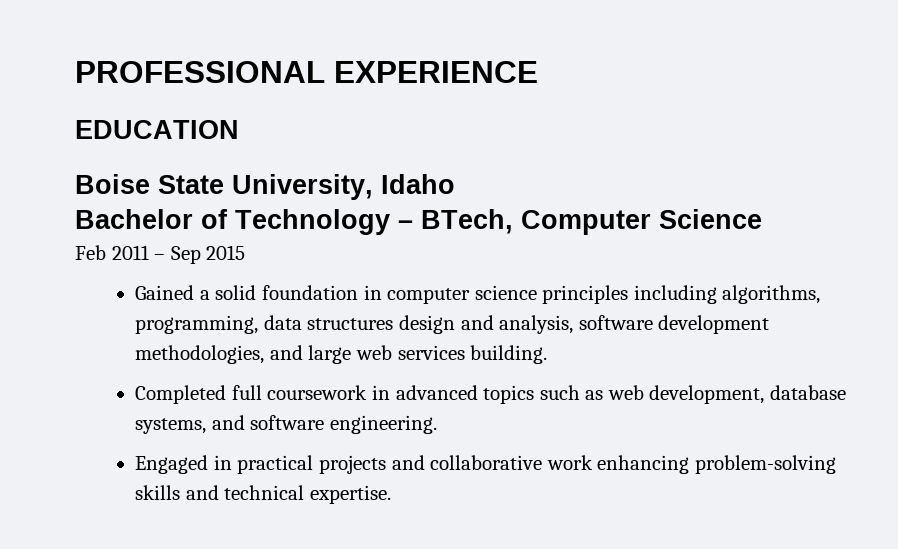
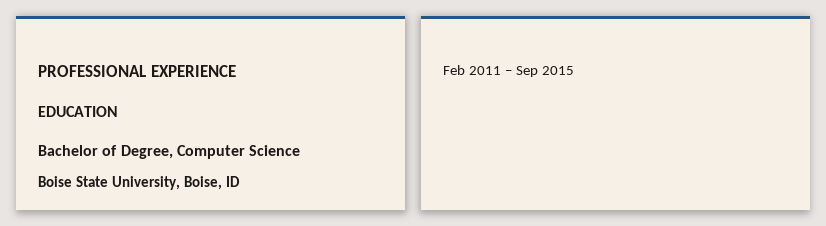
[75,174,455,200] [75,209,762,235] Boise State University, Idaho // Bachelor of Technology – BTech, Computer Science -> [38,145,301,159] [38,176,240,190] Bachelor of Degree, Computer Science // Boise State University, Boise, ID
[135,285,821,304] [135,315,770,334] [135,345,548,364] [135,385,846,404] [135,415,438,434] [135,455,836,474] [135,485,392,504] // Gained a solid foundation in computer science principles including algorithms, programming, data structures design and analysis, software development methodologies, and large web services building. // Completed full coursework in advanced topics such as web development, database systems, and software engineering. // Engaged in practical projects and collaborative work enhancing problem-solving skills and technical expertise. -> (574, 70) none

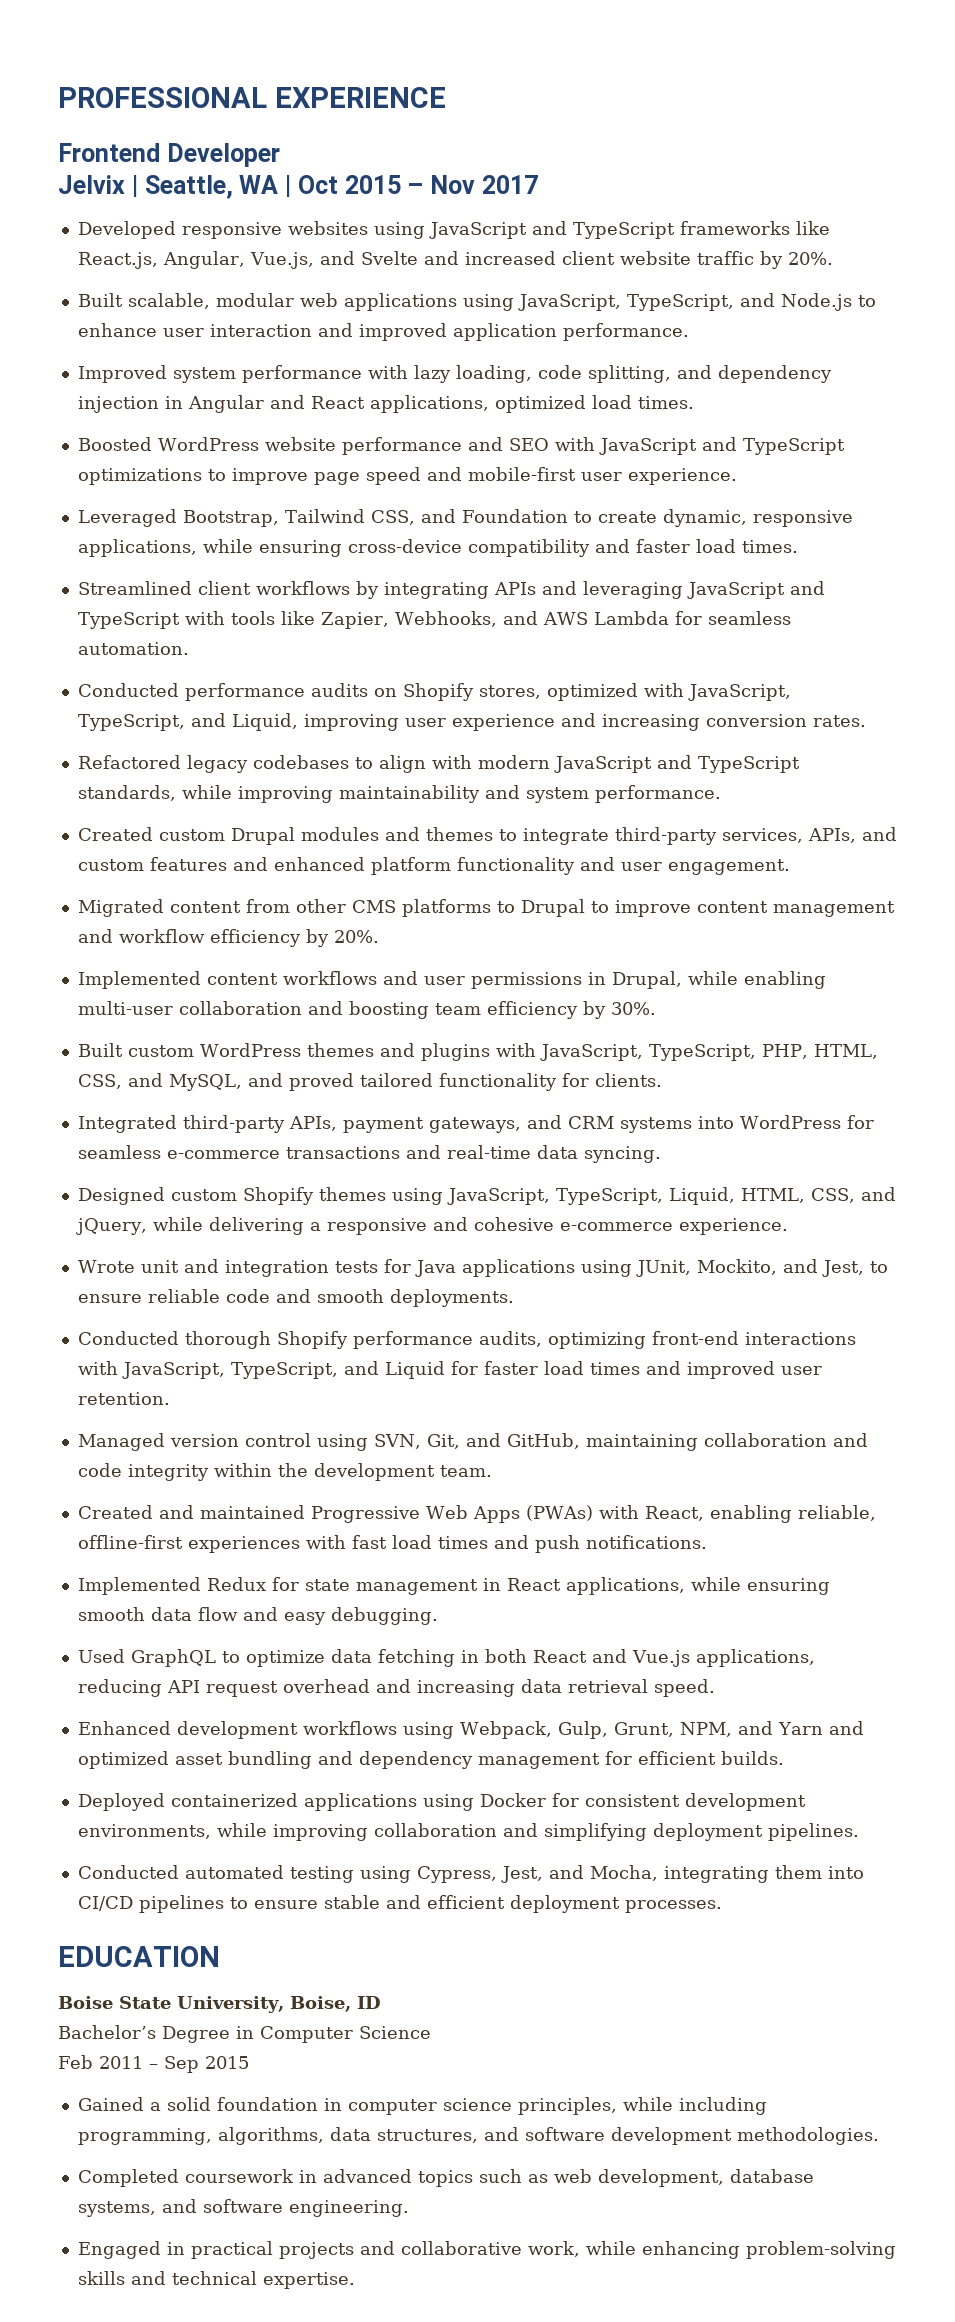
[38,106,118,117] [38,145,301,159] EDUCATION // Bachelor of Degree, Computer Science -> [58,143,280,167] [58,175,538,199] [77,221,830,239] [77,251,833,269] [77,293,876,311] [77,323,689,341] [77,365,832,383] [77,395,694,413] [77,437,845,455] [77,467,737,485] [77,509,853,527] [77,539,798,557] [77,581,825,599] [77,611,791,629] [77,642,189,655] [77,683,791,701] [77,713,866,731] [77,755,800,773] [77,785,721,803] [77,827,897,845] [77,857,790,875] [77,899,895,917] [77,929,379,947] [77,971,826,989] [77,1001,656,1019] [77,1043,878,1061] [77,1073,662,1091] [77,1115,874,1133] [77,1145,661,1163] [77,1187,896,1205] [75,1217,788,1235] [77,1259,888,1277] [77,1289,514,1307] [77,1331,856,1349] [77,1361,822,1379] [77,1392,170,1405] [77,1433,868,1451] [77,1463,492,1481] [77,1505,876,1523] [77,1535,707,1553] [77,1577,830,1595] [77,1607,438,1625] [77,1649,815,1667] [77,1679,715,1697] [77,1721,864,1739] [77,1751,784,1769] [77,1793,806,1811] [77,1823,859,1841] [77,1865,864,1883] [77,1895,722,1913] [58,1946,220,1967] Frontend Developer // Jelvix | Seattle, WA | Oct 2015 – Nov 2017 // Developed responsive websites using JavaScript and TypeScript frameworks like React.js, Angular, Vue.js, and Svelte and increased client website traffic by 20%. // Built scalable, modular web applications using JavaScript, TypeScript, and Node.js to enhance user interaction and improved application performance. // Improved system performance with lazy loading, code splitting, and dependency injection in Angular and React applications, optimized load times. // Boosted WordPress website performance and SEO with JavaScript and TypeScript optimizations to improve page speed and mobile-first user experience. // Leveraged Bootstrap, Tailwind CSS, and Foundation to create dynamic, responsive applications, while ensuring cross-device compatibility and faster load times. // Streamlined client workflows by integrating APIs and leveraging JavaScript and TypeScript with tools like Zapier, Webhooks, and AWS Lambda for seamless automation. // Conducted performance audits on Shopify stores, optimized with JavaScript, TypeScript, and Liquid, improving user experience and increasing conversion rates. // Refactored legacy codebases to align with modern JavaScript and TypeScript standards, while improving maintainability and system performance. // Created custom Drupal modules and themes to integrate third-party services, APIs, and custom features and enhanced platform functionality and user engagement. // Migrated content from other CMS platforms to Drupal to improve content management and workflow efficiency by 20%. // Implemented content workflows and user permissions in Drupal, while enabling multi-user collaboration and boosting team efficiency by 30%. // Built custom WordPress themes and plugins with JavaScript, TypeScript, PHP, HTML, CSS, and MySQL, and proved tailored functionality for clients. // Integrated third-party APIs, payment gateways, and CRM systems into WordPress for seamless e-commerce transactions and real-time data syncing. // Designed custom Shopify themes using JavaScript, TypeScript, Liquid, HTML, CSS, and jQuery, while delivering a responsive and cohesive e-commerce experience. // Wrote unit and integration tests for Java applications using JUnit, Mockito, and Jest, to ensure reliable code and smooth deployments. // Conducted thorough Shopify performance audits, optimizing front-end interactions with JavaScript, TypeScript, and Liquid for faster load times and improved user retention. // Managed version control using SVN, Git, and GitHub, maintaining collaboration and code integrity within the development team. // Created and maintained Progressive Web Apps (PWAs) with React, enabling reliable, offline-first experiences with fast load times and push notifications. // Implemented Redux for state management in React applications, while ensuring smooth data flow and easy debugging. // Used GraphQL to optimize data fetching in both React and Vue.js applications, reducing API request overhead and increasing data retrieval speed. // Enhanced development workflows using Webpack, Gulp, Grunt, NPM, and Yarn and optimized asset bundling and dependency management for efficient builds. // Deployed containerized applications using Docker for consistent development environments, while improving collaboration and simplifying deployment pipelines. // Conducted automated testing using Cypress, Jest, and Mocha, integrating them into CI/CD pipelines to ensure stable and efficient deployment processes. // EDUCATION
(240, 181) none -> [58,2025,431,2043] // Bachelor’s Degree in Computer Science
(574, 70) none -> [77,2097,767,2115] [77,2127,879,2145] [77,2169,814,2187] [77,2199,409,2217] [77,2241,896,2259] [77,2271,355,2289] // Gained a solid foundation in computer science principles, while including programming, algorithms, data structures, and software development methodologies. // Completed coursework in advanced topics such as web development, database systems, and software engineering. // Engaged in practical projects and collaborative work, while enhancing problem-solving skills and technical expertise.

